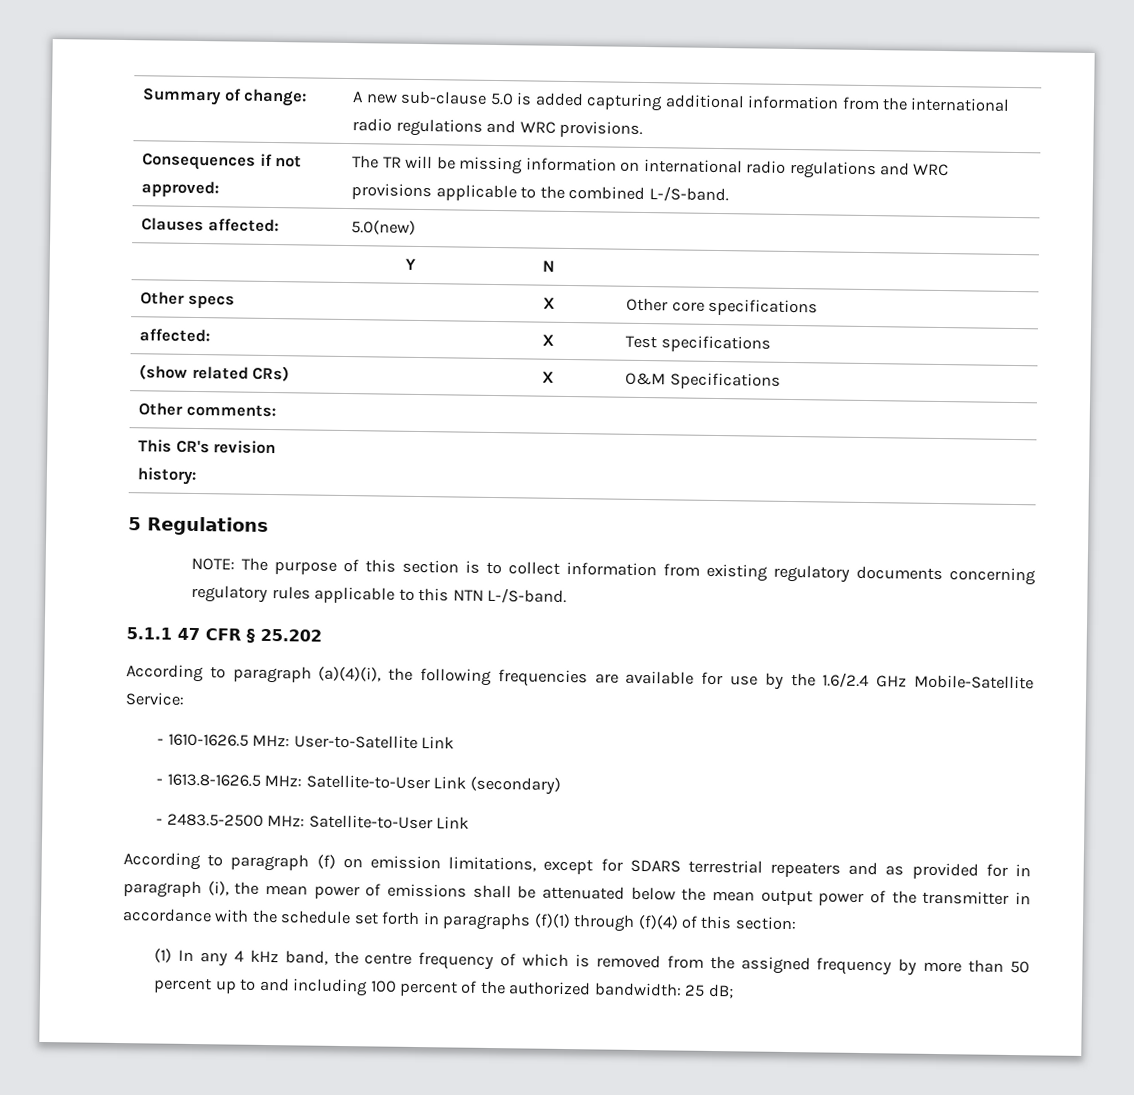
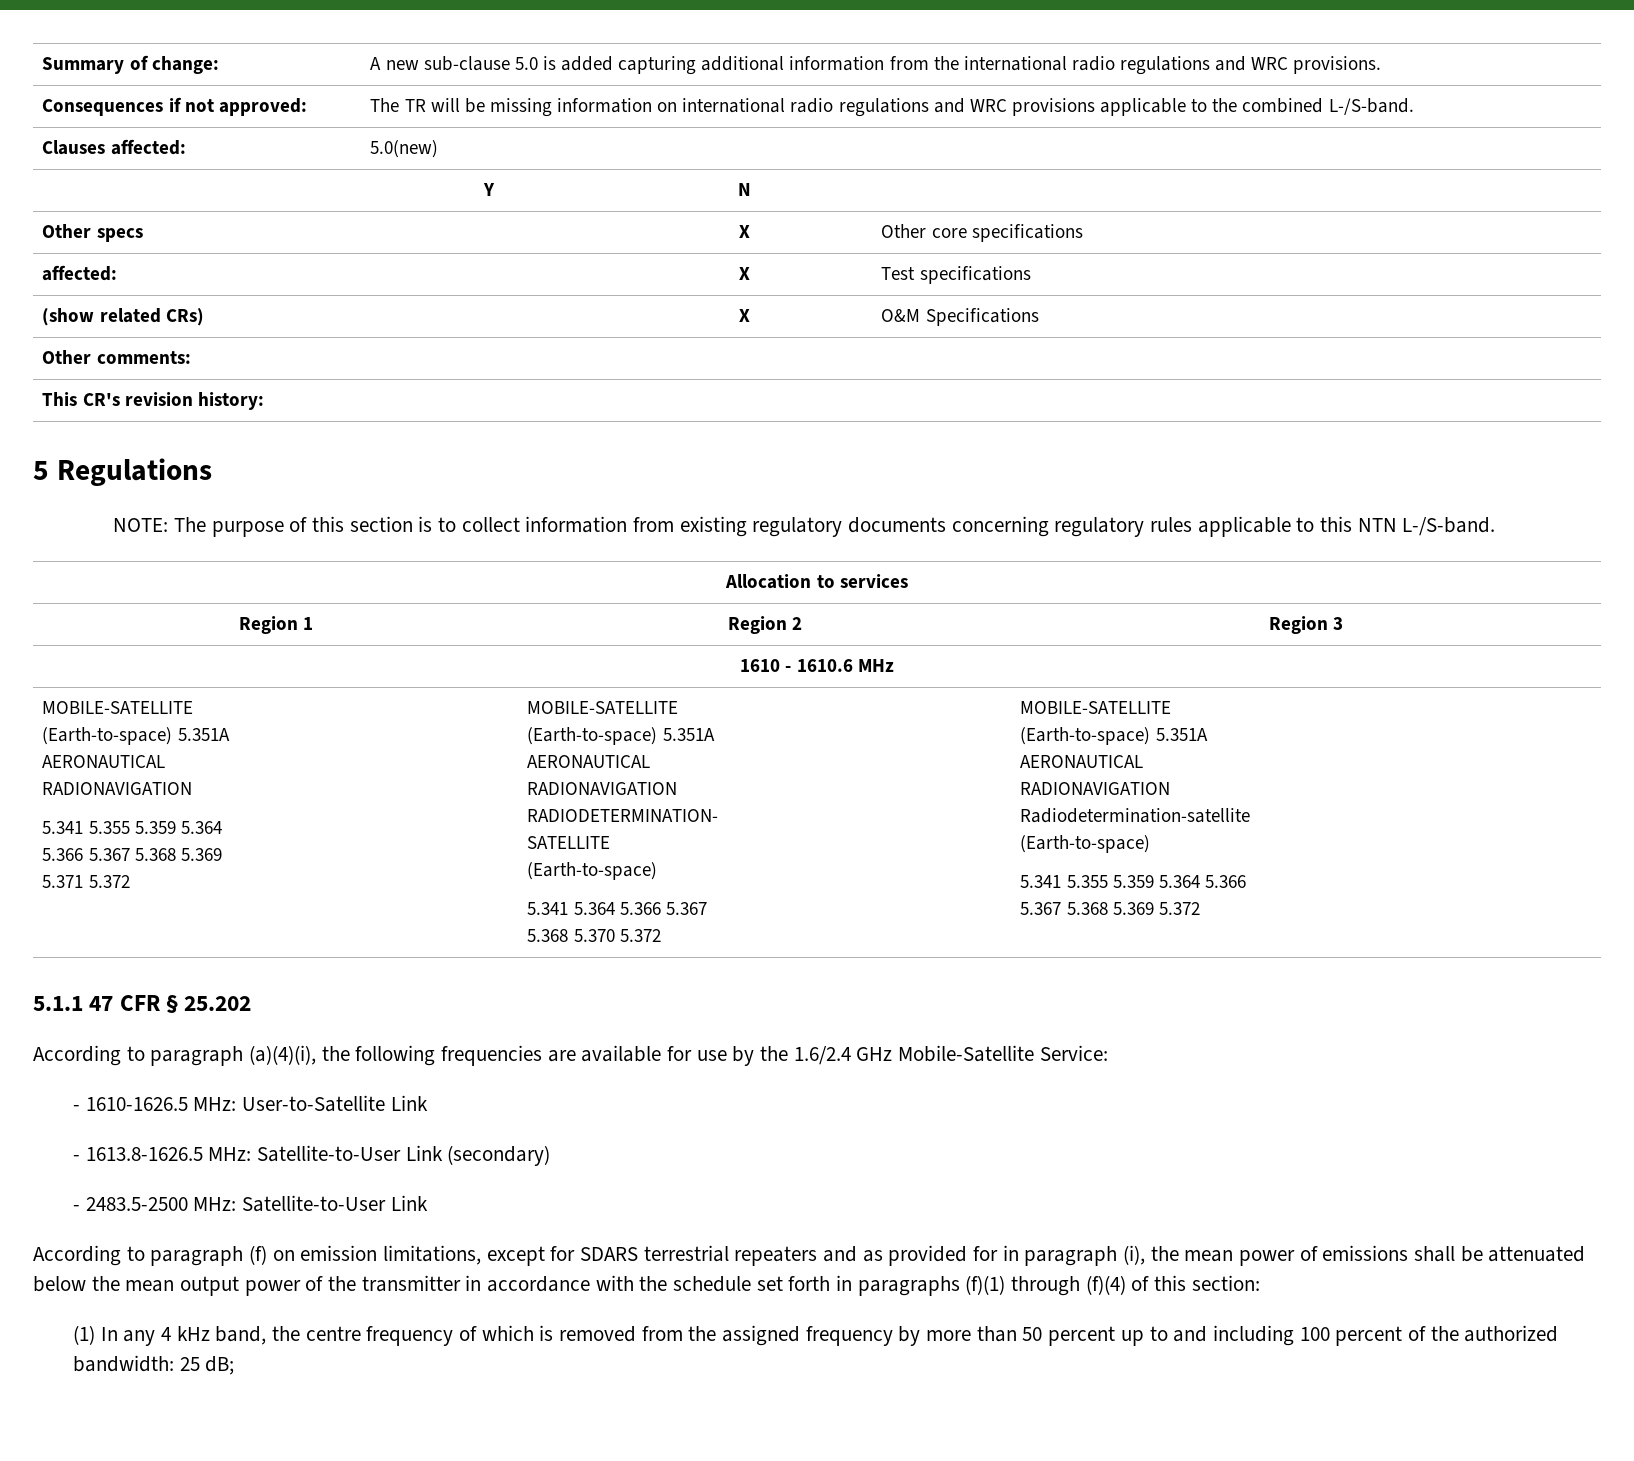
(568, 596) none -> [725,574,908,589] [238,616,314,634] [727,616,803,634] [1268,616,1344,634] [740,659,894,672] [42,701,194,714] [42,727,230,745] [42,755,166,768] [42,782,193,795] [42,821,222,834] [42,848,222,861] [42,875,130,888] [527,701,679,714] [527,727,715,745] [527,755,651,768] [527,782,678,795] [527,809,719,822] [527,836,611,849] [527,862,658,880] [527,902,707,915] [527,929,661,942] [1020,701,1172,714] [1020,727,1208,745] [1020,755,1144,768] [1020,782,1171,795] [1020,808,1251,823] [1020,835,1151,853] [1020,875,1246,888] [1020,902,1200,915] // Allocation to services // Region 1 | Region 2 | Region 3 // 1610 - 1610.6 MHz // MOBILE-SATELLITE // (Earth-to-space) 5.351A // AERONAUTICAL // RADIONAVIGATION // 5.341 5.355 5.359 5.364 // 5.366 5.367 5.368 5.369 // 5.371 5.372 | MOBILE-SATELLITE // (Earth-to-space) 5.351A // AERONAUTICAL // RADIONAVIGATION // RADIODETERMINATION- // SATELLITE // (Earth-to-space) // 5.341 5.364 5.366 5.367 // 5.368 5.370 5.372 | MOBILE-SATELLITE // (Earth-to-space) 5.351A // AERONAUTICAL // RADIONAVIGATION // Radiodetermination-satellite // (Earth-to-space) // 5.341 5.355 5.359 5.364 5.366 // 5.367 5.368 5.369 5.372

